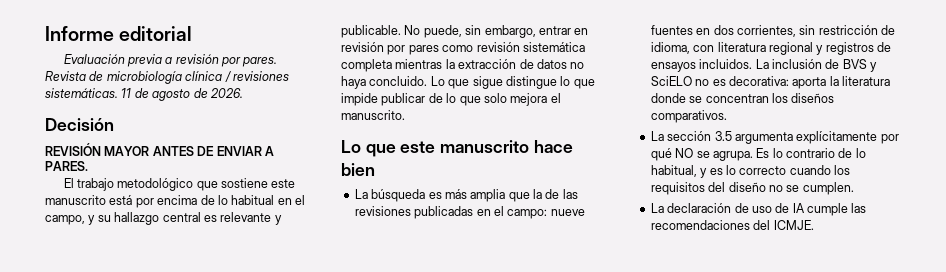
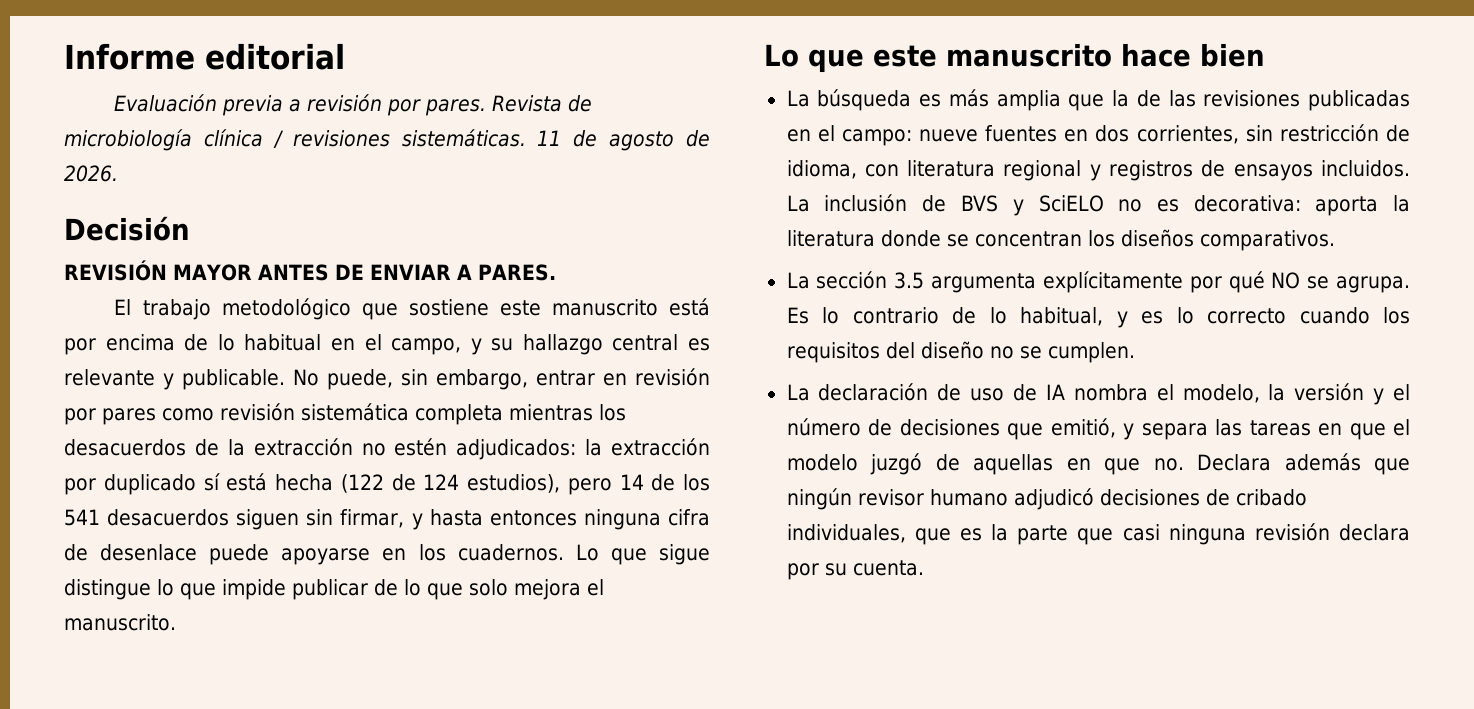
[445,59,585,69] [341,76,428,89] la extracción de datos no haya concluido. -> [599,404,626,421] [64,438,710,460] [64,473,710,495] [64,509,710,530] [64,544,564,565] los desacuerdos de la extracción no estén adjudicados: la extracción por duplicado sí está hecha (122 de 124 estudios), pero 14 de los 541 desacuerdos siguen sin firmar, y hasta entonces ninguna cifra de desenlace puede apoyarse en los cuadernos.
[807,203,867,216] [650,220,814,230] cumple las recomendaciones del ICMJE. -> [1073,383,1411,405] [786,418,1410,440] [786,453,1410,475] [786,488,1307,510] [786,523,1410,545] [786,560,924,580] nombra el modelo, la versión y el número de decisiones que emitió, y separa las tareas en que el modelo juzgó de aquellas en que no. Declara además que ningún revisor humano adjudicó decisiones de cribado individuales, que es la parte que casi ninguna revisión declara por su cuenta.

